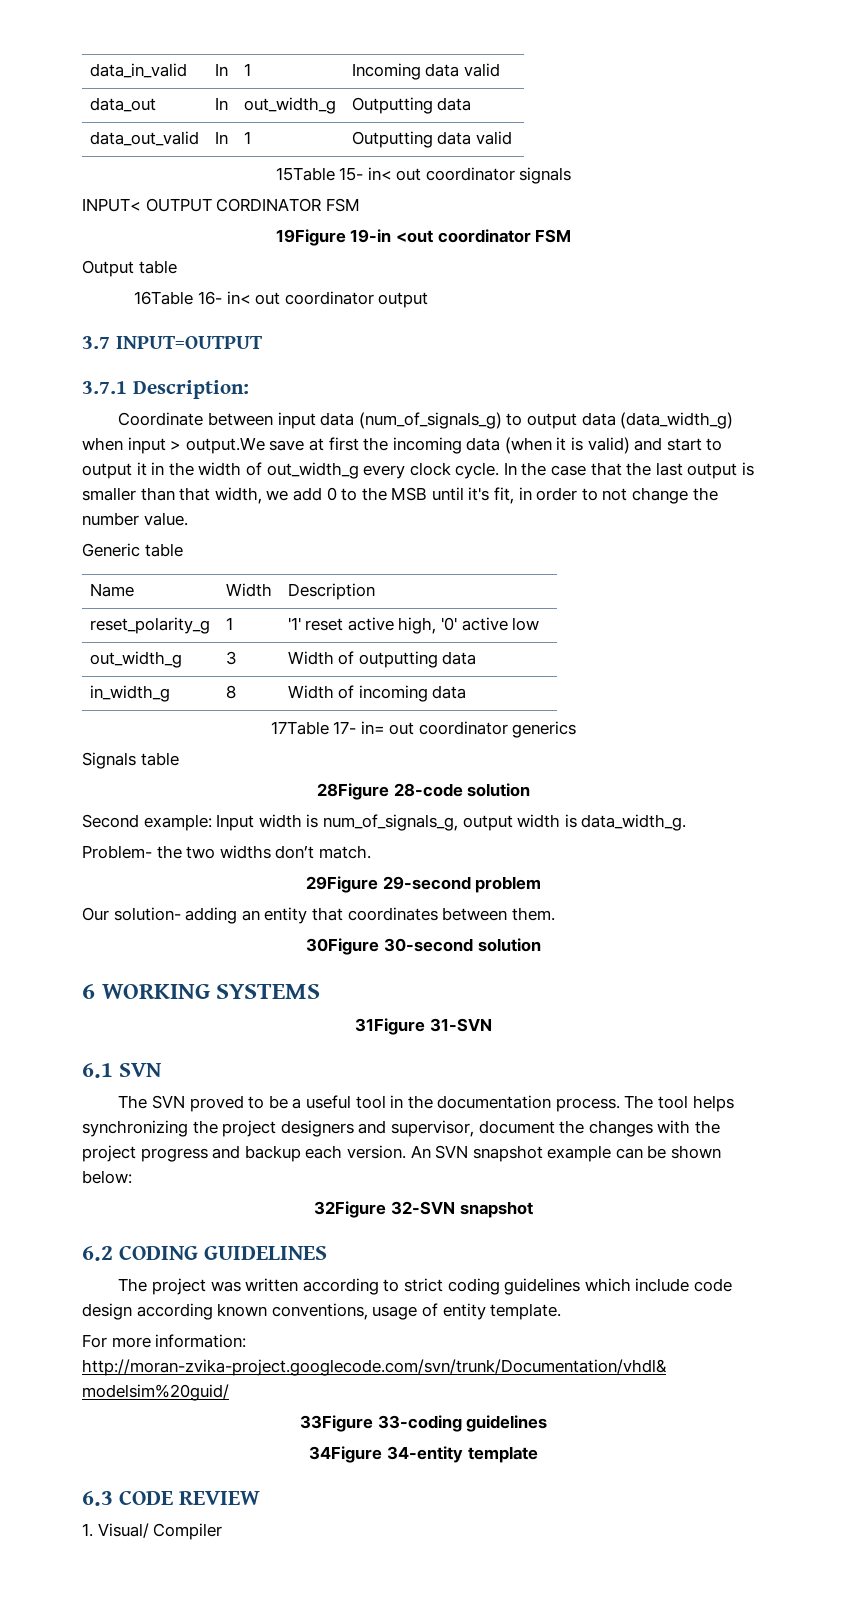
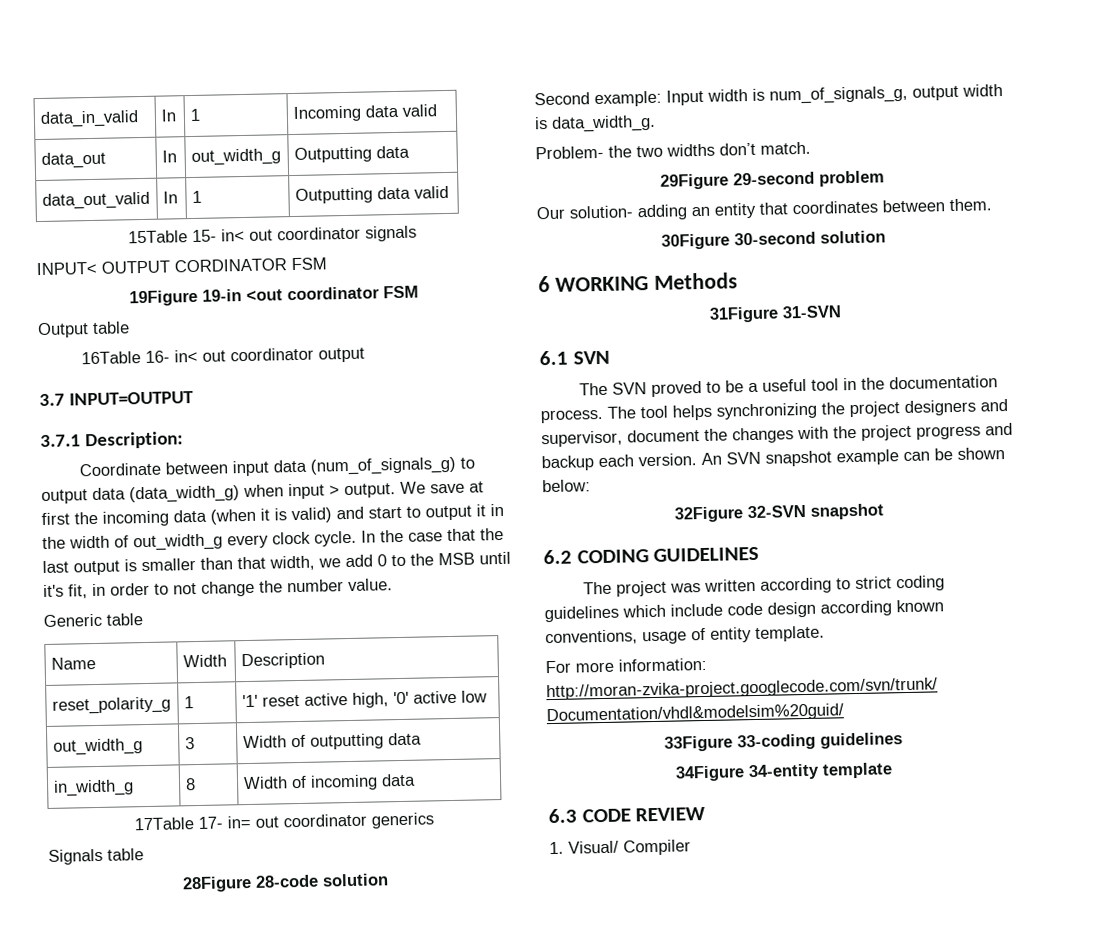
[185,437,265,454] output.We -> [344,481,426,499] output. We
[216,984,321,999] SYSTEMS -> [653,272,738,290] Methods

